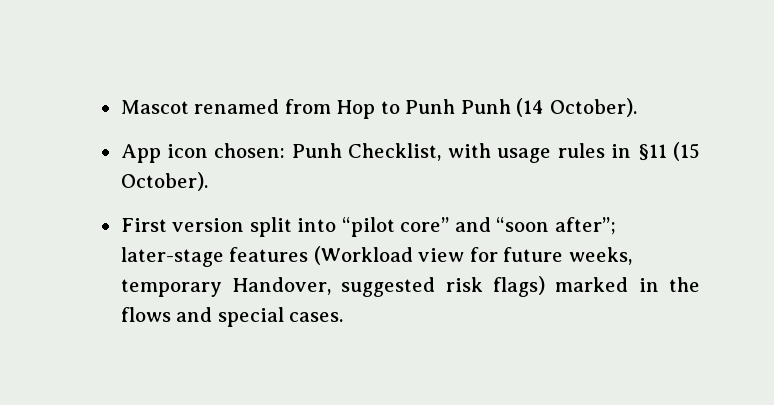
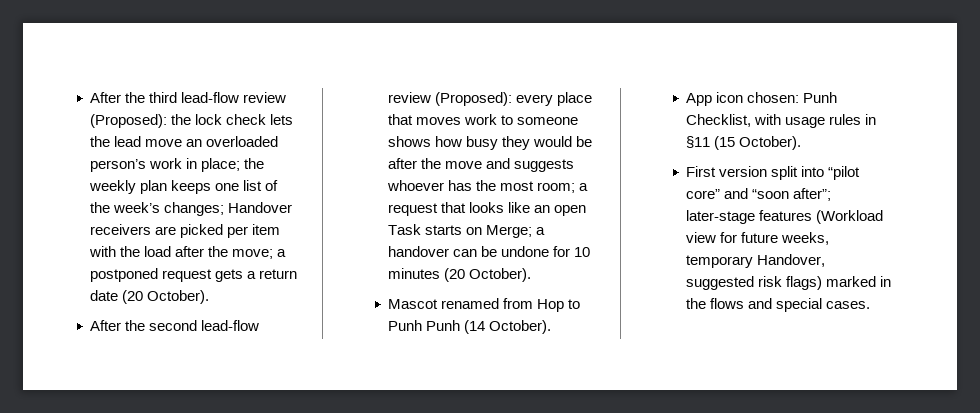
(120, 107) none -> [90,92,287,103] [90,114,294,128] [90,136,279,147] [90,158,265,172] [89,180,279,194] [90,202,293,216] [90,224,281,238] [89,246,287,259] [90,268,298,282] [90,290,210,304] [90,320,260,331] [388,92,593,106] [388,114,579,125] [388,136,593,150] [388,158,575,172] [387,180,589,193] [388,202,587,216] [388,224,546,238] [388,246,591,257] [388,268,532,282] After the third lead-flow review (Proposed): the lock check lets the lead move an overloaded person’s work in place; the weekly plan keeps one list of the week’s changes; Handover receivers are picked per item with the load after the move; a postponed request gets a return date (20 October). // After the second lead-flow review (Proposed): every place that moves work to someone shows how busy they would be after the move and suggests whoever has the most room; a request that looks like an open Task starts on Merge; a handover can be undone for 10 minutes (20 October). //

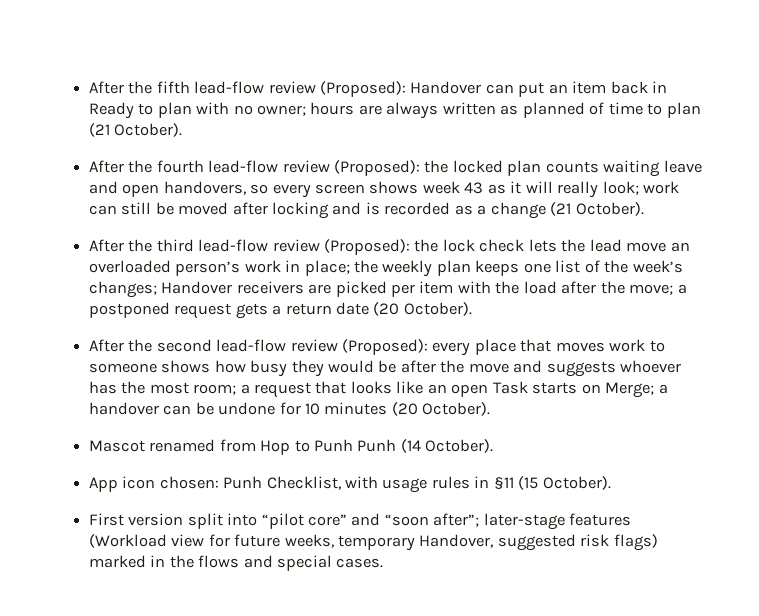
[90,92,146,103] After the -> [88,81,668,97] [88,102,701,119] [88,123,183,137] [88,160,702,177] [88,181,680,198] [88,202,644,219] [88,239,153,252] After the fifth lead-flow review (Proposed): Handover can put an item back in Ready to plan with no owner; hours are always written as planned of time to plan (21 October). // After the fourth lead-flow review (Proposed): the locked plan counts waiting leave and open handovers, so every screen shows week 43 as it will really look; work can still be moved after locking and is recorded as a change (21 October). // After the

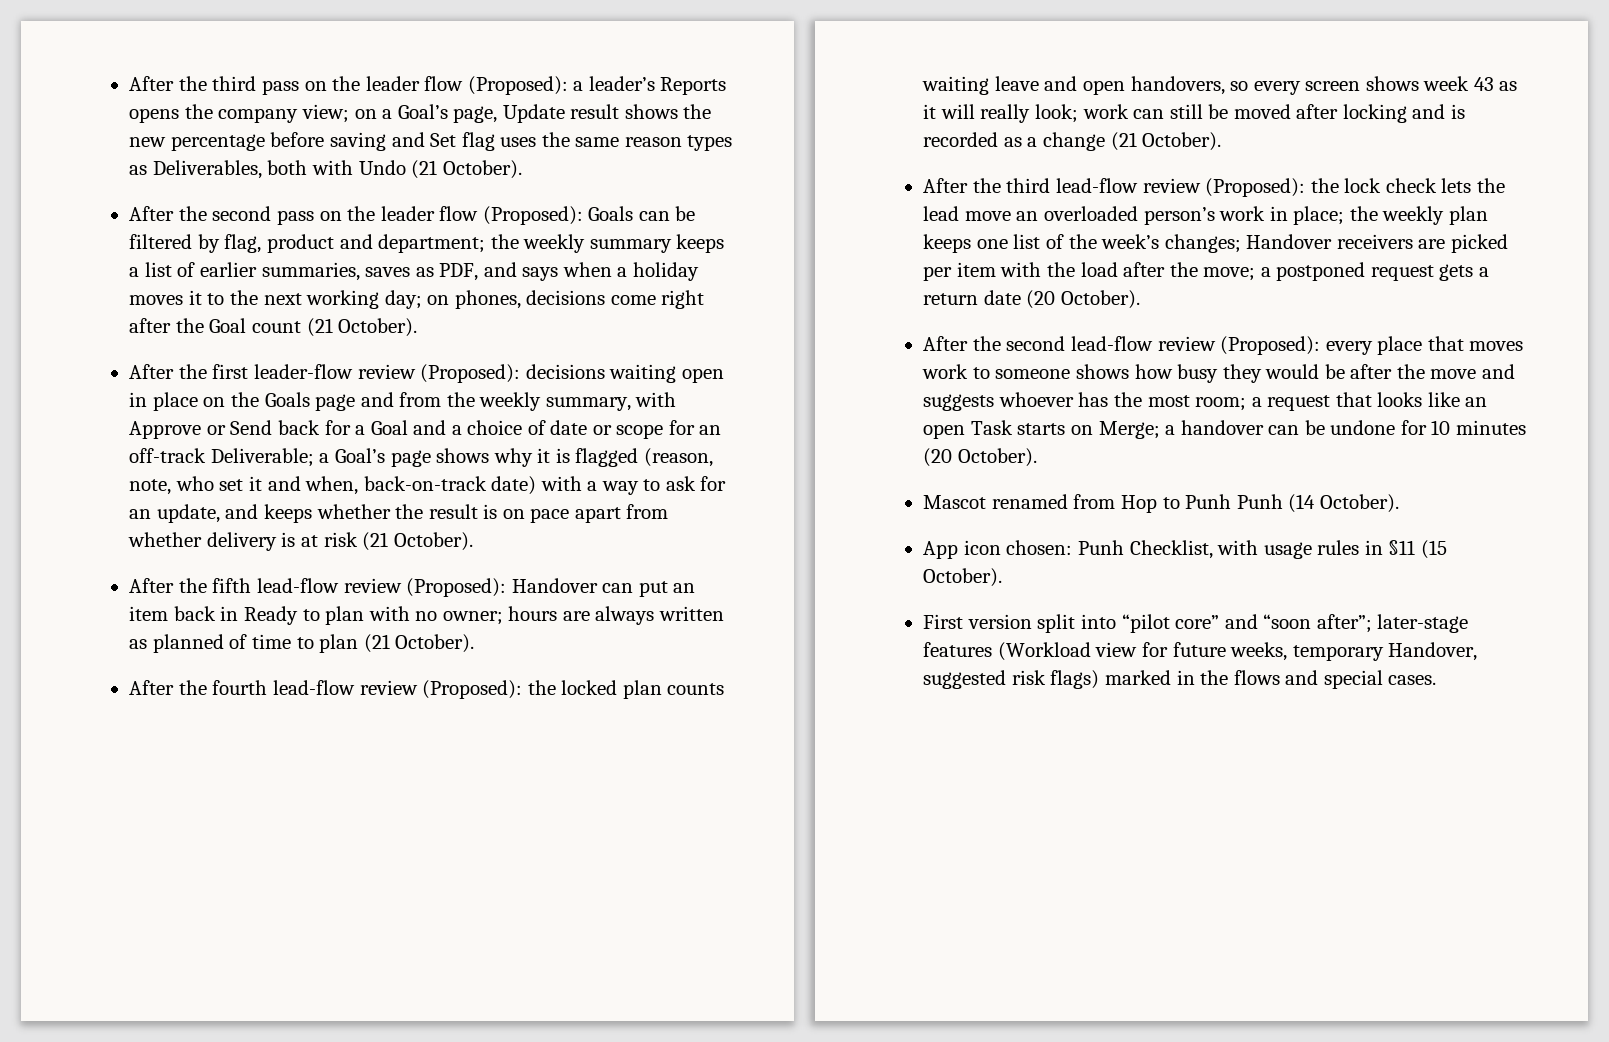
[88,81,153,94] After the -> [129,76,727,95] [129,104,712,123] [129,132,733,151] [129,160,522,179] [129,206,696,225] [129,234,725,253] [129,262,699,281] [129,290,705,309] [129,318,418,337] [129,364,724,383] [129,392,677,411] [129,420,722,439] [129,448,713,467] [129,476,727,495] [129,504,669,523] [128,532,473,551] [129,578,207,593] After the third pass on the leader flow (Proposed): a leader’s Reports opens the company view; on a Goal’s page, Update result shows the new percentage before saving and Set flag uses the same reason types as Deliverables, both with Undo (21 October). // After the second pass on the leader flow (Proposed): Goals can be filtered by flag, product and department; the weekly summary keeps a list of earlier summaries, saves as PDF, and says when a holiday moves it to the next working day; on phones, decisions come right after the Goal count (21 October). // After the first leader-flow review (Proposed): decisions waiting open in place on the Goals page and from the weekly summary, with Approve or Send back for a Goal and a choice of date or scope for an off-track Deliverable; a Goal’s page shows why it is flagged (reason, note, who set it and when, back-on-track date) with a way to ask for an update, and keeps whether the result is on pace apart from whether delivery is at risk (21 October). // After the

